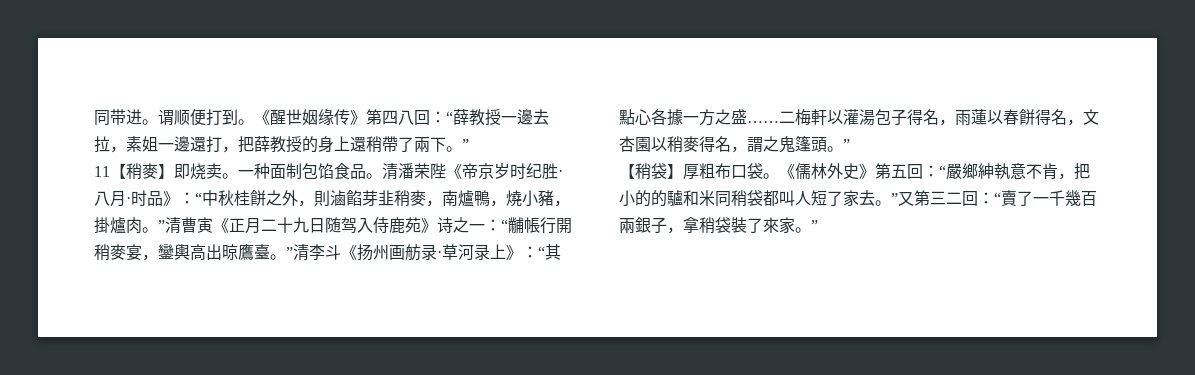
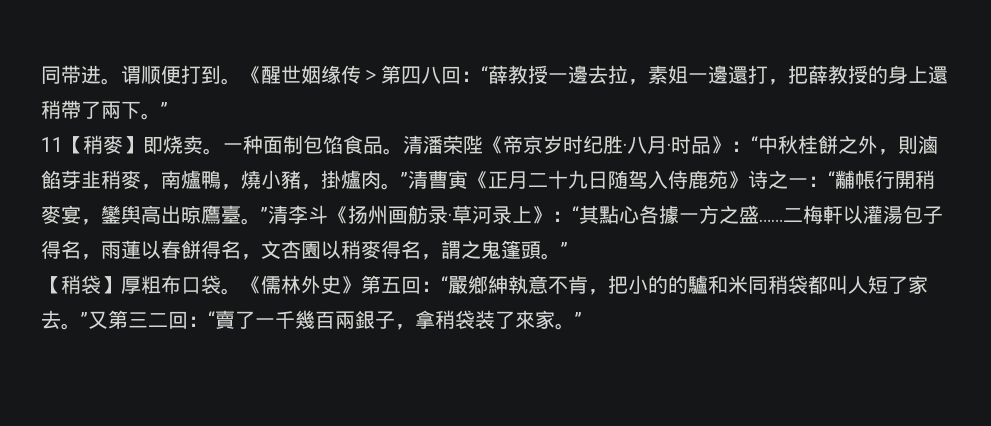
[350,110,366,125] 》 -> [361,69,381,82] ＞
[174,244,190,260] 輿 -> [121,205,141,224] 舆
[731,217,747,233] 裝 -> [475,310,495,329] 装

